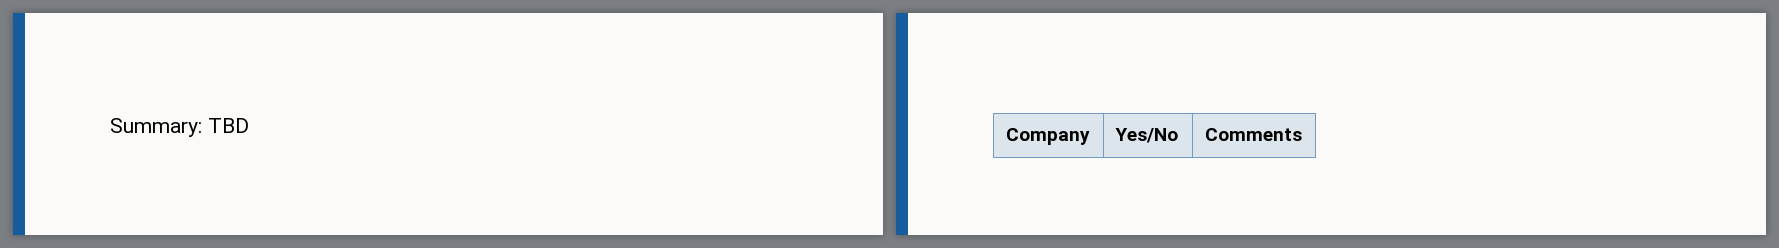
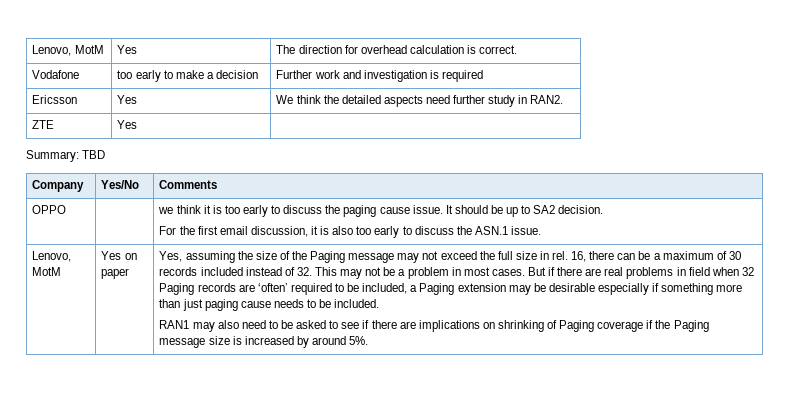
(110, 127) none -> [32,45,104,56] [117,45,138,54] [276,45,518,54] [32,70,80,79] [117,70,258,82] [276,70,483,82] [32,95,78,104] [117,95,138,104] [276,95,564,107] [32,120,55,129] [117,120,138,129] Lenovo, MotM | Yes | The direction for overhead calculation is correct. // Vodafone | too early to make a decision | Further work and investigation is required // Ericsson | Yes | We think the detailed aspects need further study in RAN2. // ZTE | Yes | //
(1302, 134) none -> [32,205,67,214] [158,205,604,217] [159,226,541,238] [32,251,72,262] [32,267,62,276] [101,251,137,260] [101,268,130,279] [159,251,741,263] [159,267,754,279] [159,283,743,295] [159,299,380,311] [159,320,709,332] [159,336,369,348] // OPPO | | we think it is too early to discuss the paging cause issue. It should be up to SA2 decision. // For the first email discussion, it is also too early to discuss the ASN.1 issue. // Lenovo, MotM | Yes on paper | Yes, assuming the size of the Paging message may not exceed the full size in rel. 16, there can be a maximum of 30 records included instead of 32. This may not be a problem in most cases. But if there are real problems in field when 32 Paging records are ‘often’ required to be included, a Paging extension may be desirable especially if something more than just paging cause needs to be included. // RAN1 may also need to be asked to see if there are implications on shrinking of Paging coverage if the Paging message size is increased by around 5%.

